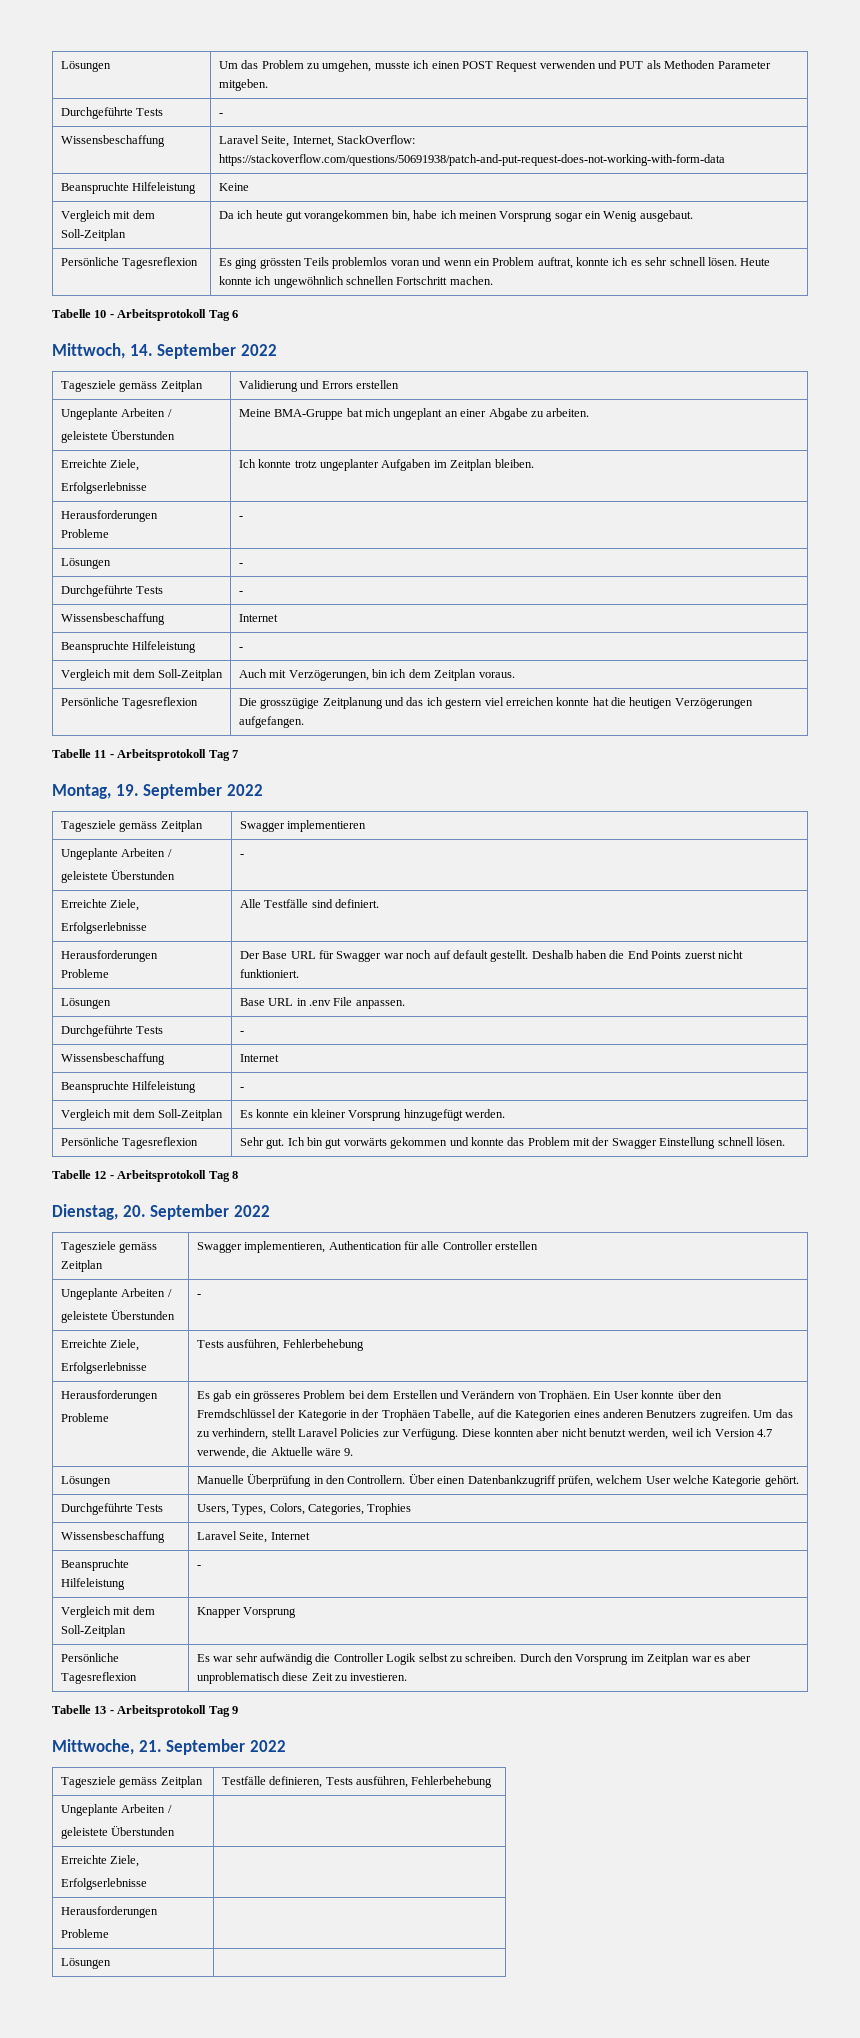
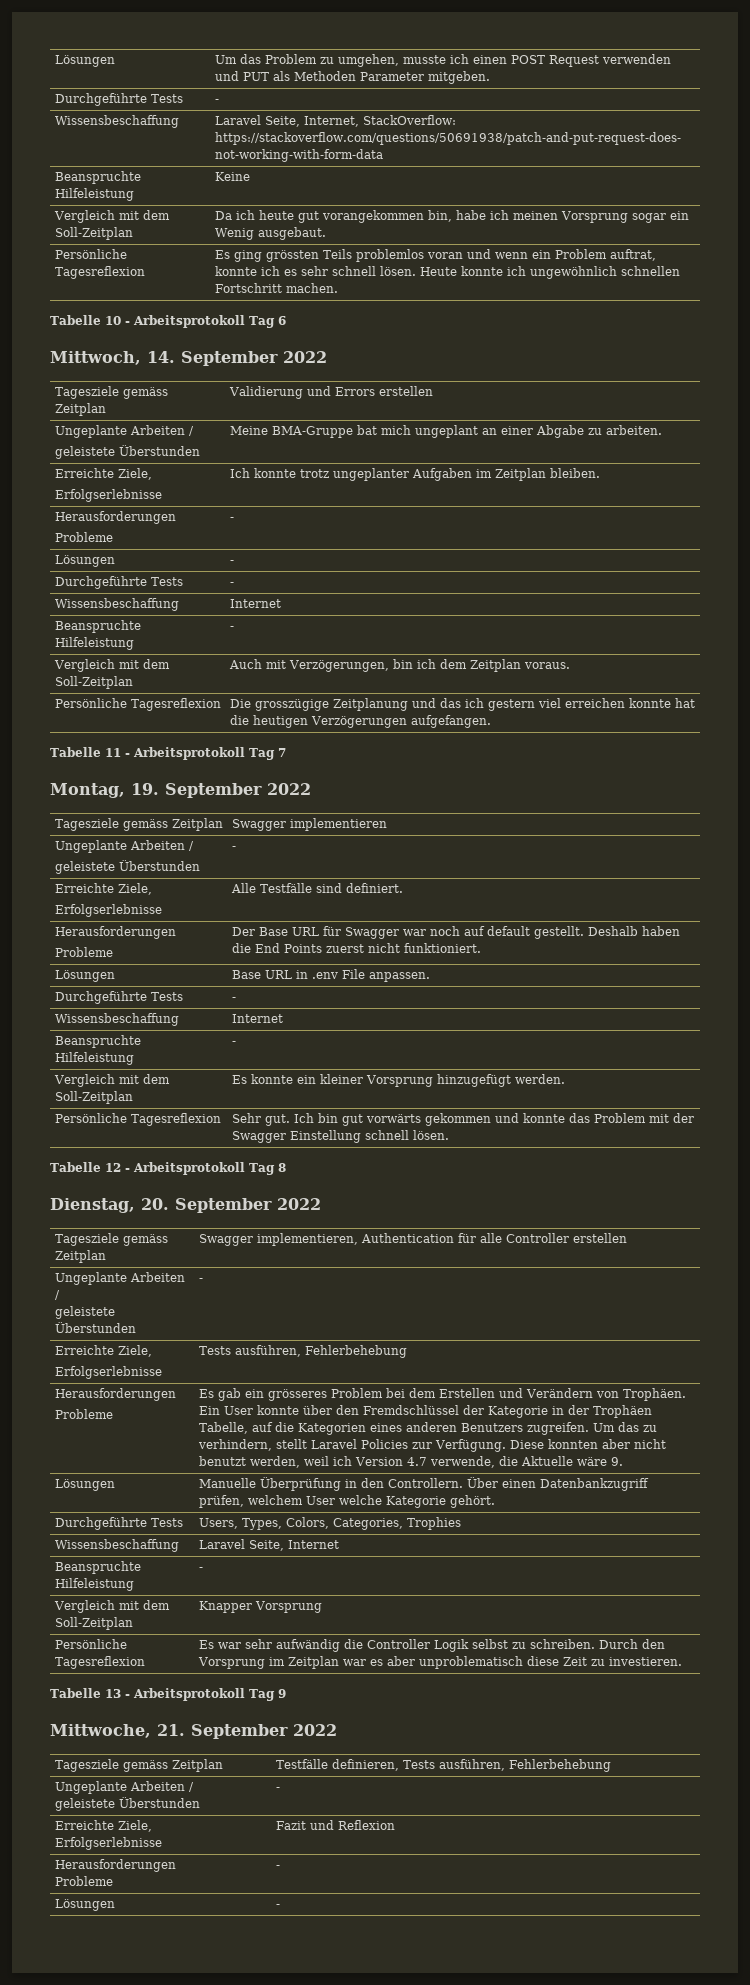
[60,1855,140,1867] [60,1878,147,1890] [60,1906,158,1918] [60,1929,109,1938] [60,1958,111,1969] // Erreichte Ziele, // Erfolgserlebnisse | // Herausforderungen // Probleme | // Lösungen | -> [275,1787,280,1791] [54,1820,152,1832] [54,1837,162,1850] [275,1820,395,1830] [54,1859,176,1872] [54,1876,113,1886] [275,1865,280,1869] [54,1899,115,1911] [275,1904,280,1908] - // Erreichte Ziele, // Erfolgserlebnisse | Fazit und Reflexion // Herausforderungen // Probleme | - // Lösungen | -

